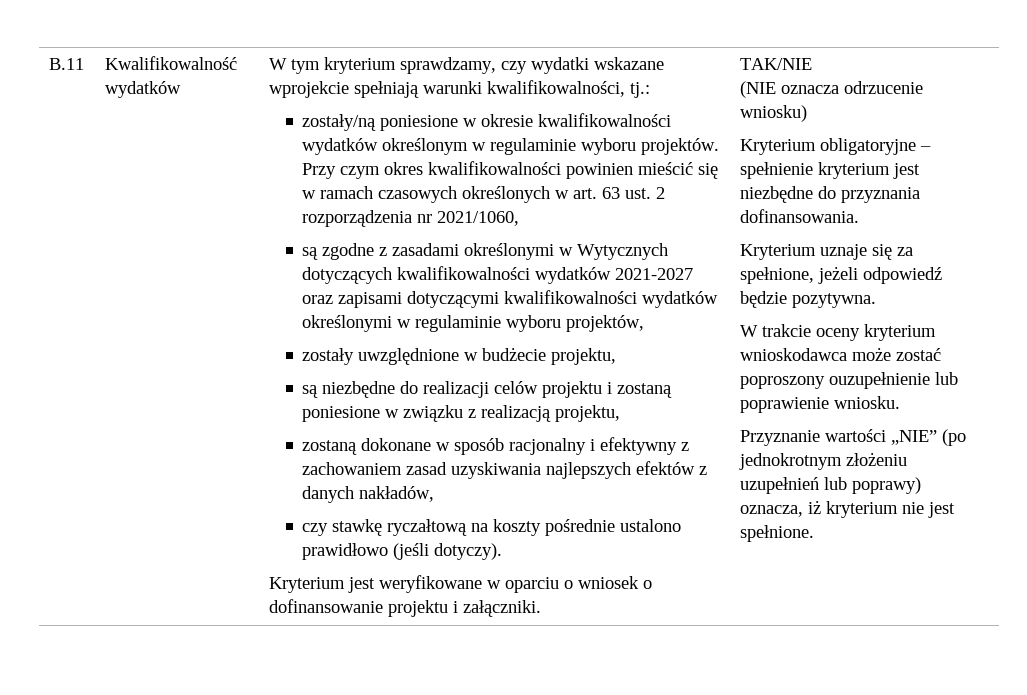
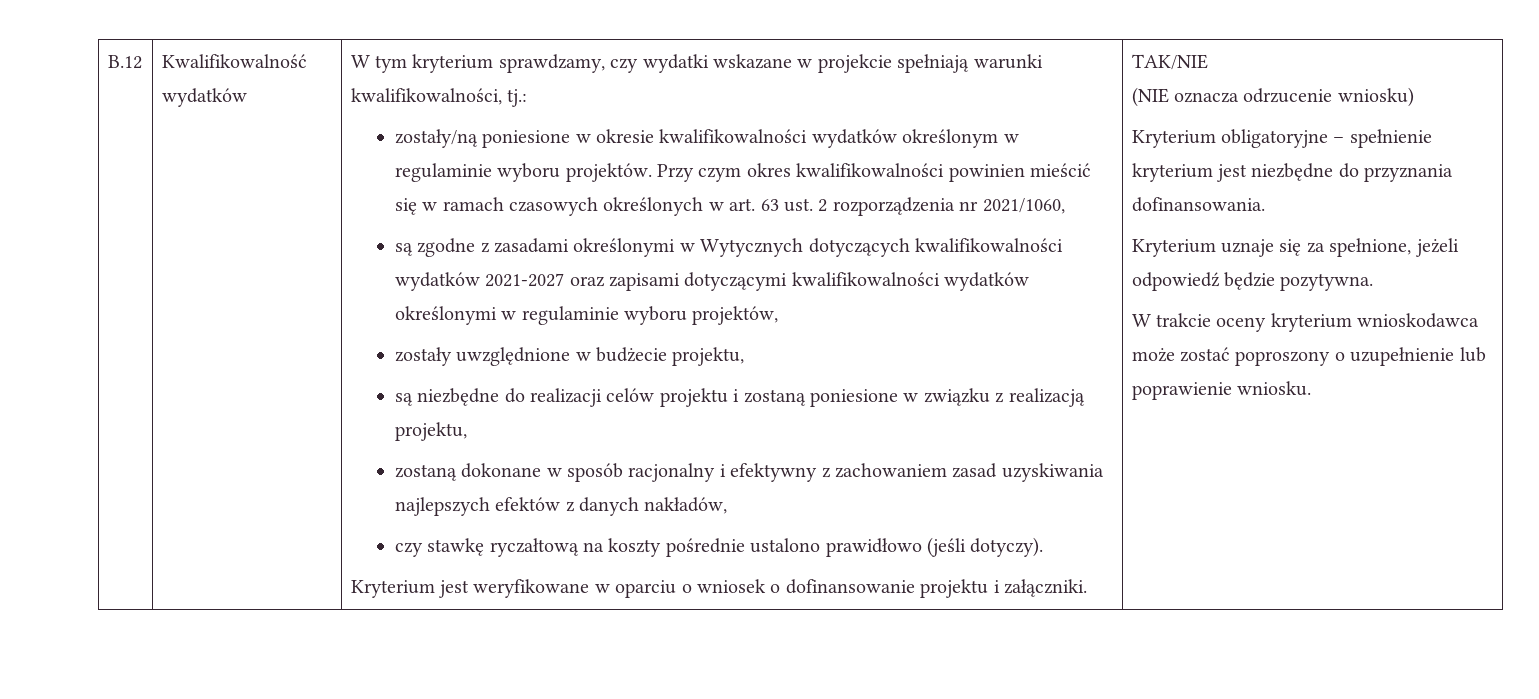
[49,58,85,70] B.11 -> [107,55,142,69] B.12
[269,81,350,98] wprojekcie -> [797,54,892,73] w projekcie
[829,372,931,389] ouzupełnienie -> [1334,347,1455,366] o uzupełnienie
[740,429,967,446] [739,452,908,470] [740,477,922,494] [740,500,956,518] [740,525,815,542] // Przyznanie wartości „NIE” (po jednokrotnym złożeniu uzupełnień lub poprawy) oznacza, iż kryterium nie jest spełnione. -> (1312, 388) none

